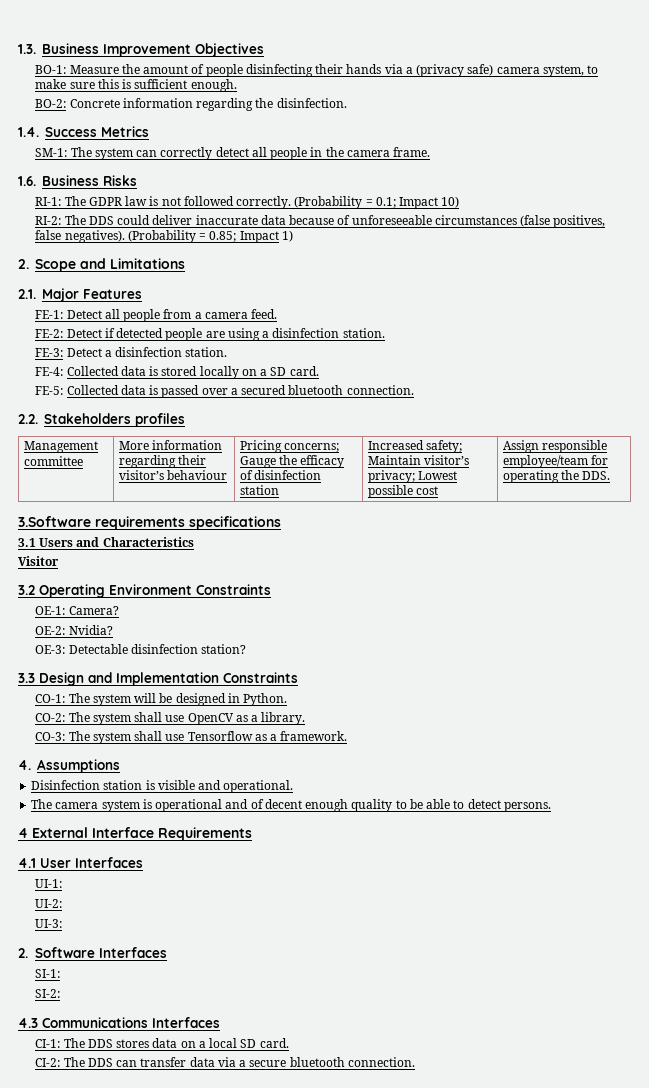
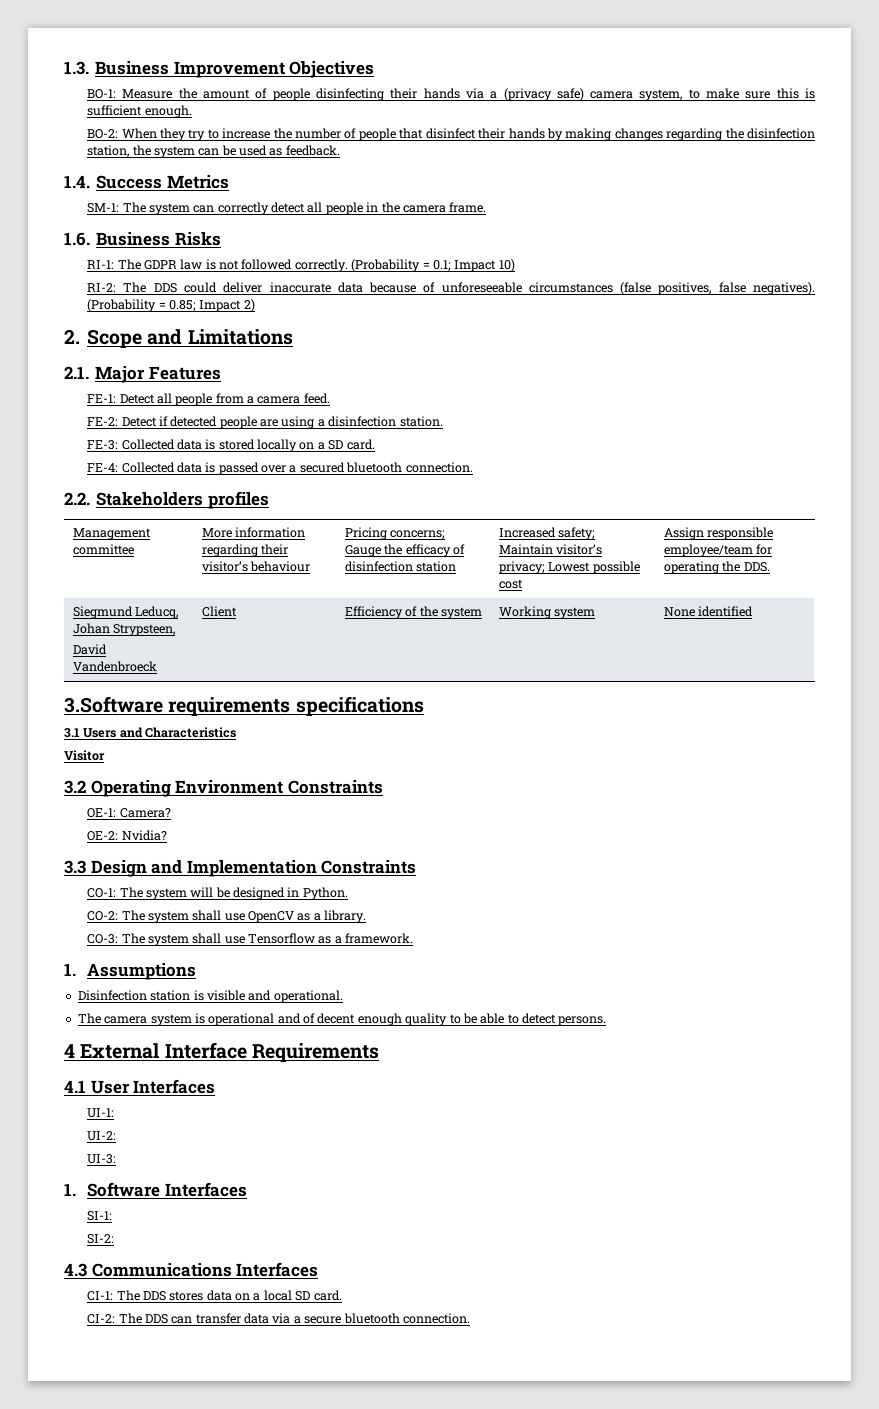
[69,98,347,111] Concrete information regarding the disinfection. -> [121,128,815,141] [87,145,340,158] When they try to increase the number of people that disinfect their hands by making changes regarding the disinfection station, the system can be used as feedback.
[281,230,293,242] 1) -> [243,299,255,312] 2)
[66,347,228,357] [35,367,64,376] Detect a disinfection station. // FE-4: -> (119, 445) none
[35,386,64,395] FE-5: -> [87,463,119,472] FE-4:
(611, 475) none -> [72,606,179,619] [72,623,176,636] [72,644,107,655] [72,661,157,672] [201,606,237,617] [344,606,482,619] [498,606,596,619] [663,606,754,617] // Siegmund Leducq, Johan Strypsteen, // David Vandenbroeck | Client | Efficiency of the system | Working system | None identified
[35,644,247,654] // OE-3: Detectable disinfection station? -> (167, 835) none
[18,760,31,770] 4. -> [64,963,76,976] 1.
[18,948,28,958] 2. -> [64,1183,76,1196] 1.

